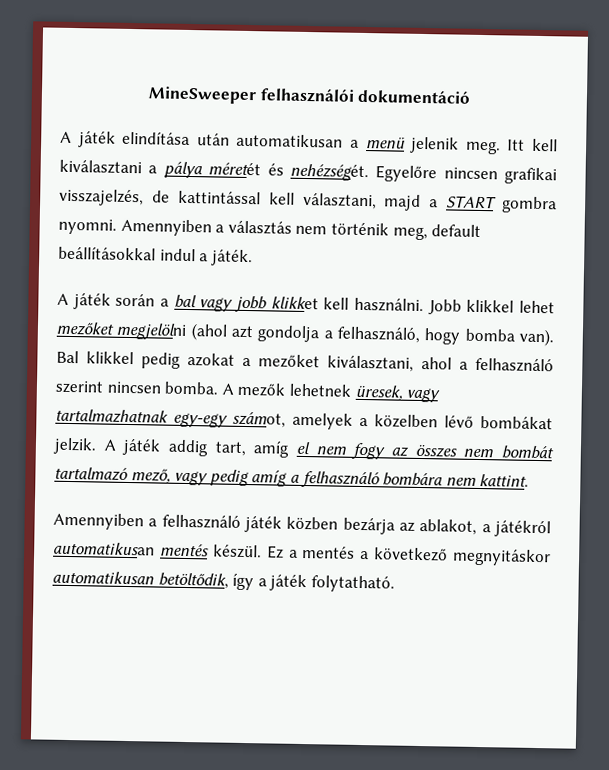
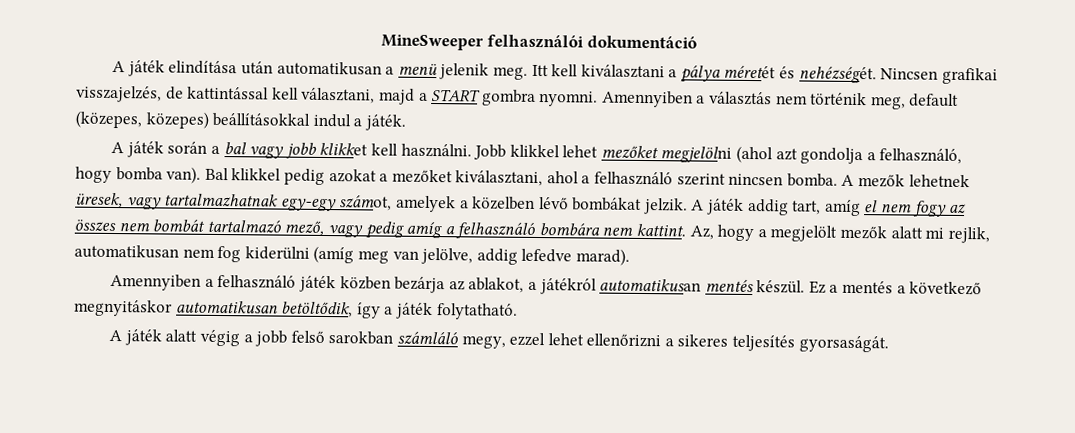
[375,165,498,183] Egyelőre nincsen -> [880,68,939,80] Nincsen
(482, 231) none -> [75,110,209,129] (közepes, közepes)
(530, 480) none -> [689,224,990,244] [74,244,630,266] Az, hogy a megjelölt mezők alatt mi rejlik, automatikusan nem fog kiderülni (amíg meg van jelölve, addig lefedve marad).
(395, 584) none -> [109,329,889,353] // A játék alatt végig a jobb felső sarokban számláló megy, ezzel lehet ellenőrizni a sikeres teljesítés gyorsaságát.

